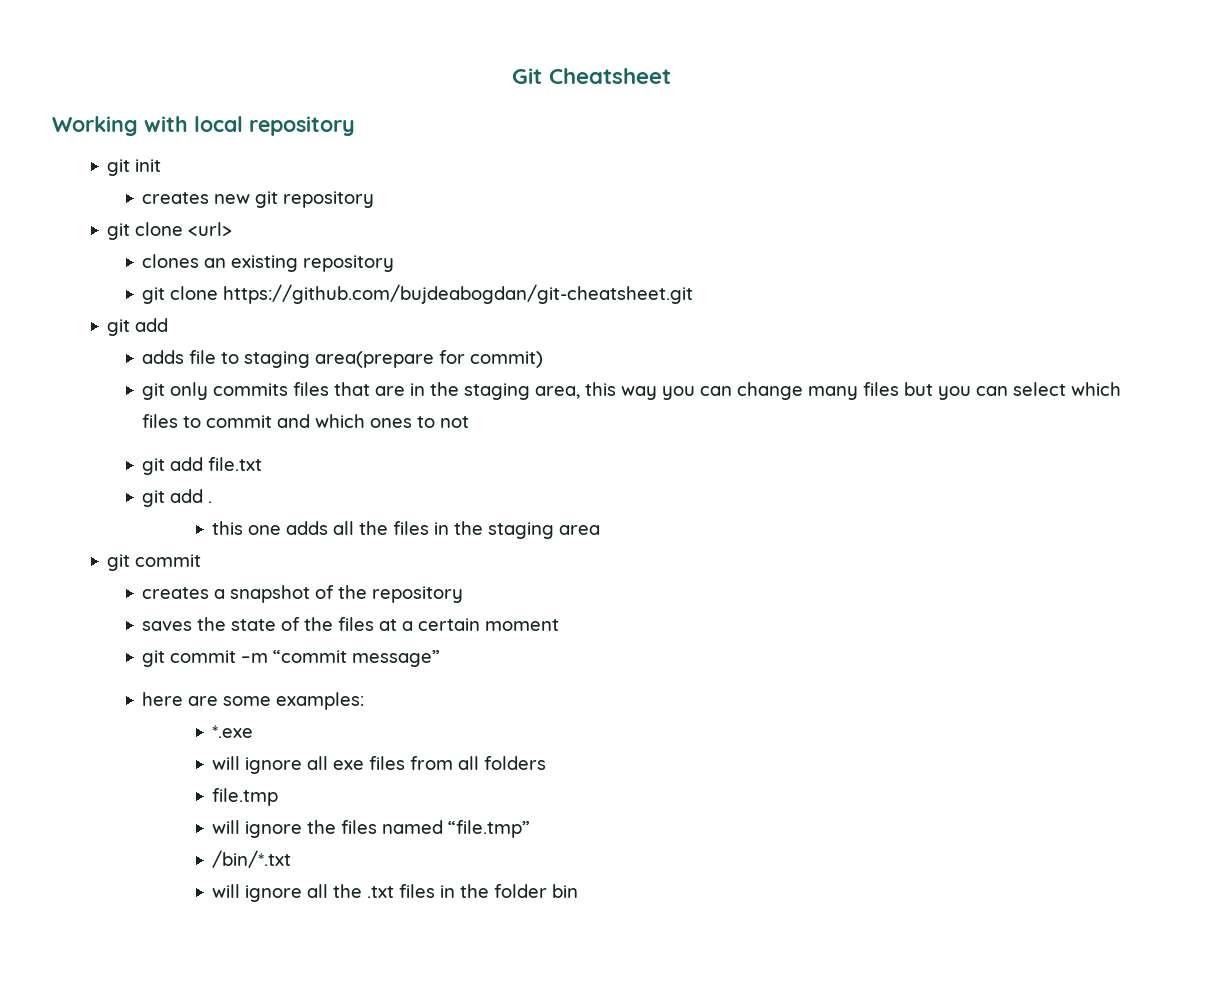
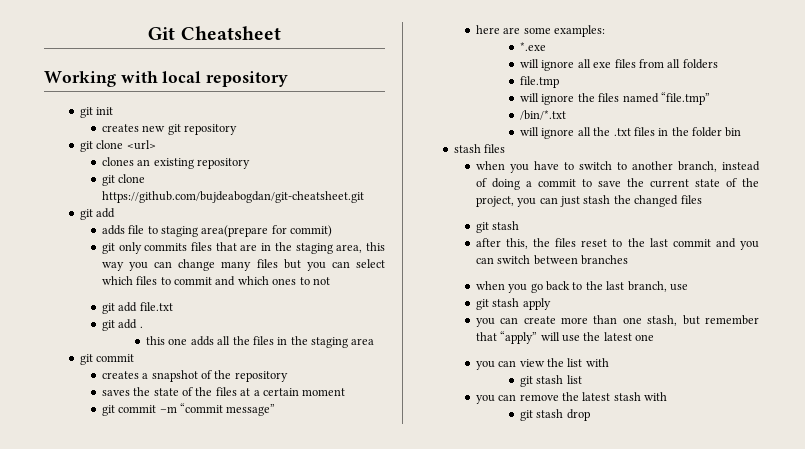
(579, 891) none -> [453,144,506,153] [475,161,760,173] [475,178,759,190] [475,195,702,207] [475,221,520,233] [475,238,759,250] [475,255,629,265] [475,281,688,293] [475,298,551,310] [475,315,759,327] [475,331,655,344] [475,358,609,370] [520,375,582,387] [475,392,668,404] [520,409,590,421] // stash files // when you have to switch to another branch, instead of doing a commit to save the current state of the project, you can just stash the changed files // git stash // after this, the files reset to the last commit and you can switch between branches // when you go back to the last branch, use // git stash apply // you can create more than one stash, but remember that “apply” will use the latest one // you can view the list with // git stash list // you can remove the latest stash with // git stash drop

